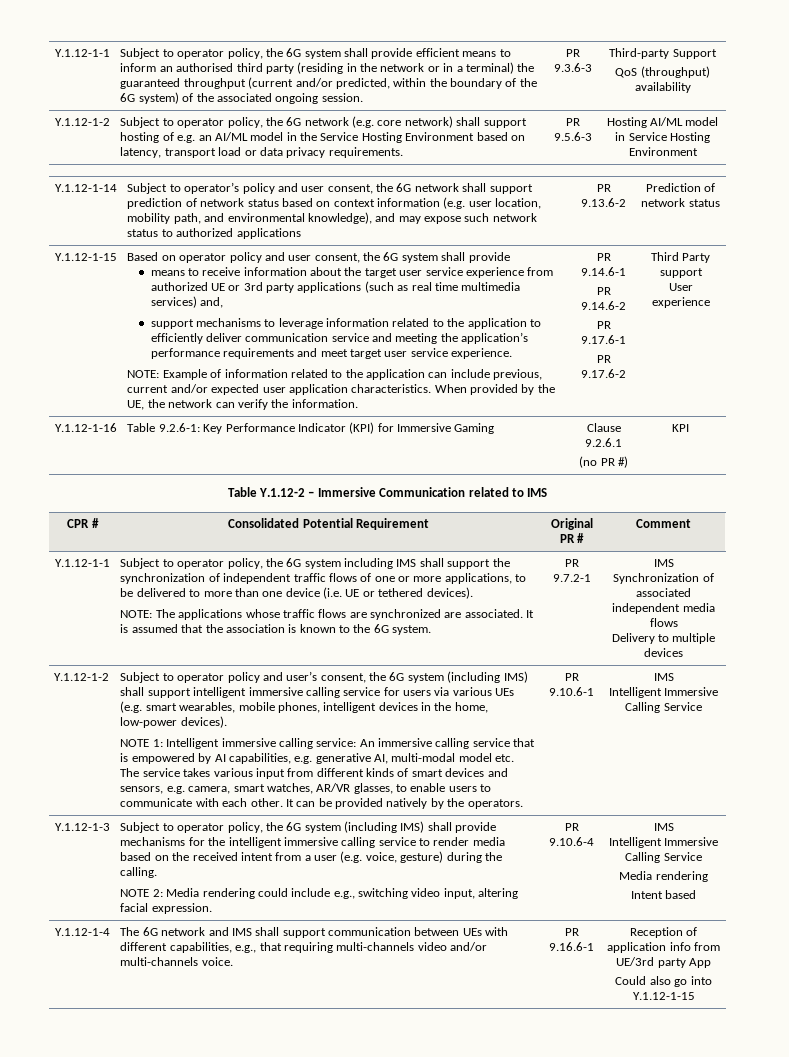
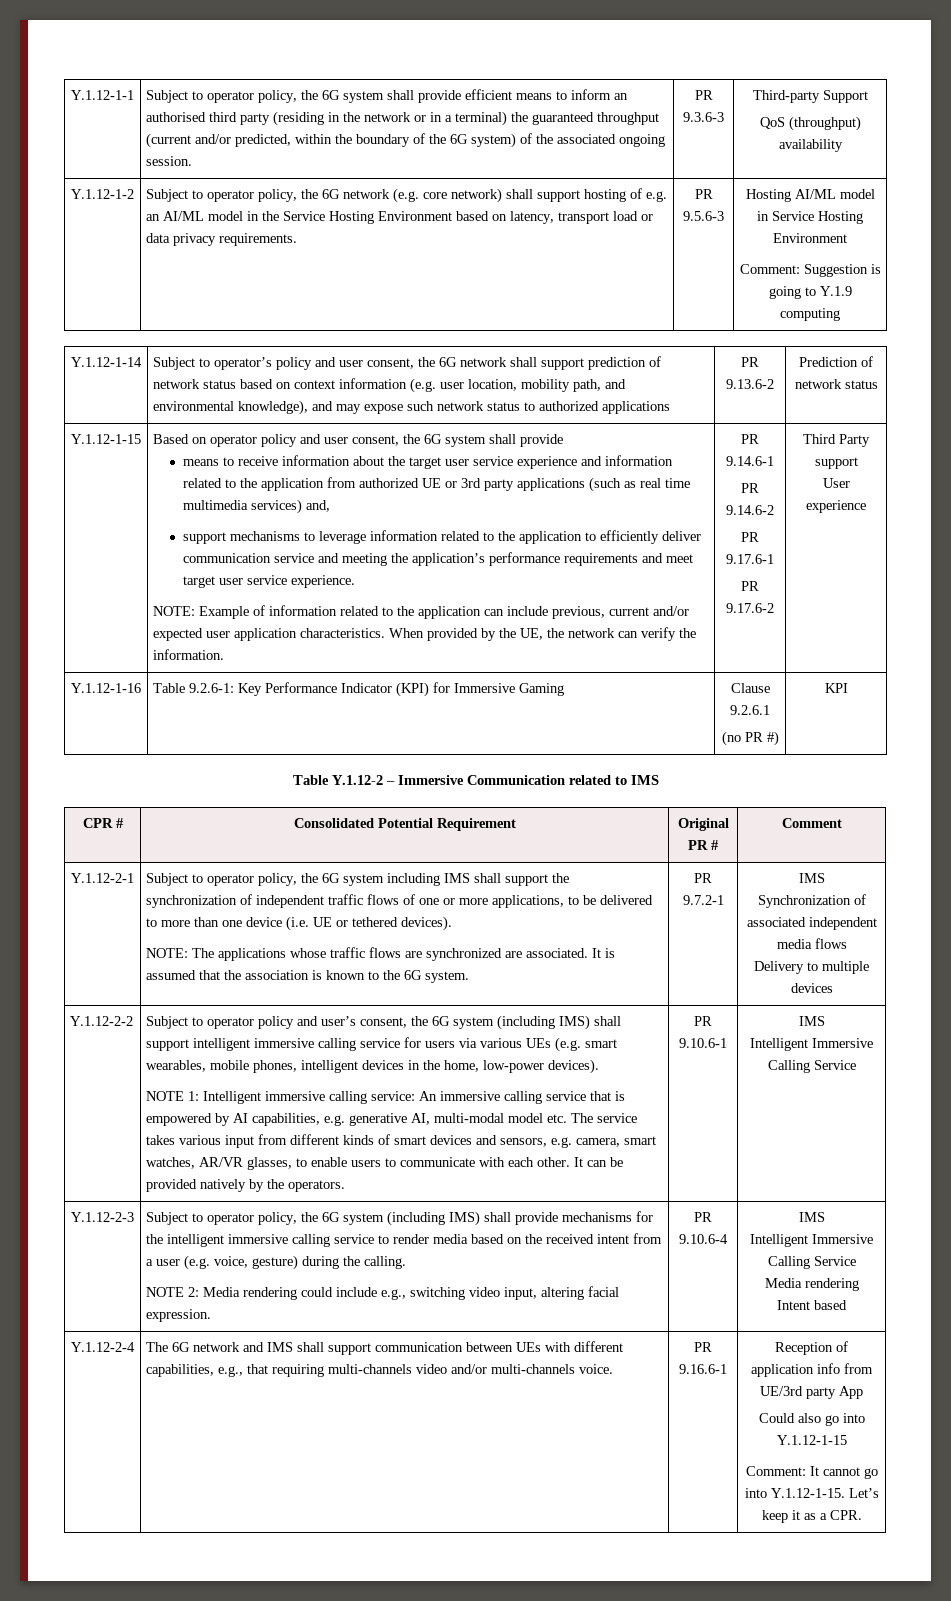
(698, 151) none -> [739,264,881,277] [768,286,852,299] [780,308,840,321] // Comment: Suggestion is going to Y.1.9 computing
(524, 272) none -> [581,455,674,466] [183,478,325,491] and information related to the application
[55,559,110,567] Y.1.12-1-1 -> [71,873,134,883] Y.1.12-2-1
[54,673,110,681] Y.1.12-1-2 -> [70,1016,134,1026] Y.1.12-2-2
[55,823,110,831] Y.1.12-1-3 -> [71,1212,134,1222] Y.1.12-2-3
[55,928,110,936] Y.1.12-1-4 -> [71,1342,135,1352] Y.1.12-2-4
(695, 996) none -> [745,1466,878,1479] [744,1488,879,1498] [761,1510,862,1523] // Comment: It cannot go into Y.1.12-1-15. Let’s keep it as a CPR.

